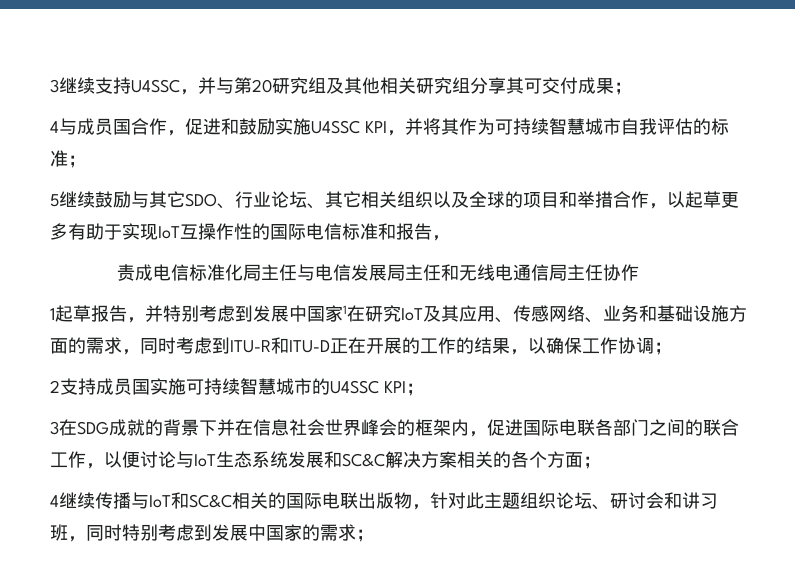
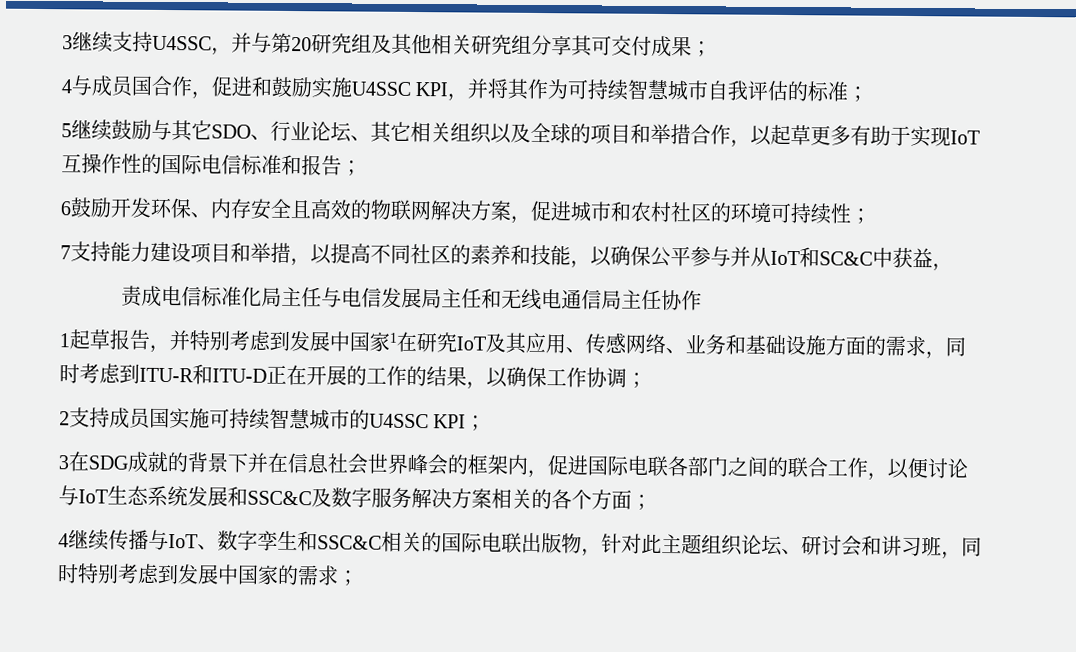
(432, 231) none -> [341,160,362,176] [60,197,871,225] [60,241,933,269] ； // 6鼓励开发环保、内存安全且高效的物联网解决方案，促进城市和农村社区的环境可持续性； // 7支持能力建设项目和举措，以提高不同社区的素养和技能，以确保公平参与并从IoT和SC&C中获益
[342,453,385,467] SC&C -> [247,487,412,508] SSC&C及数字服务
[171,492,232,509] 和SC&C -> [197,530,382,552] 、数字孪生和SSC&C

